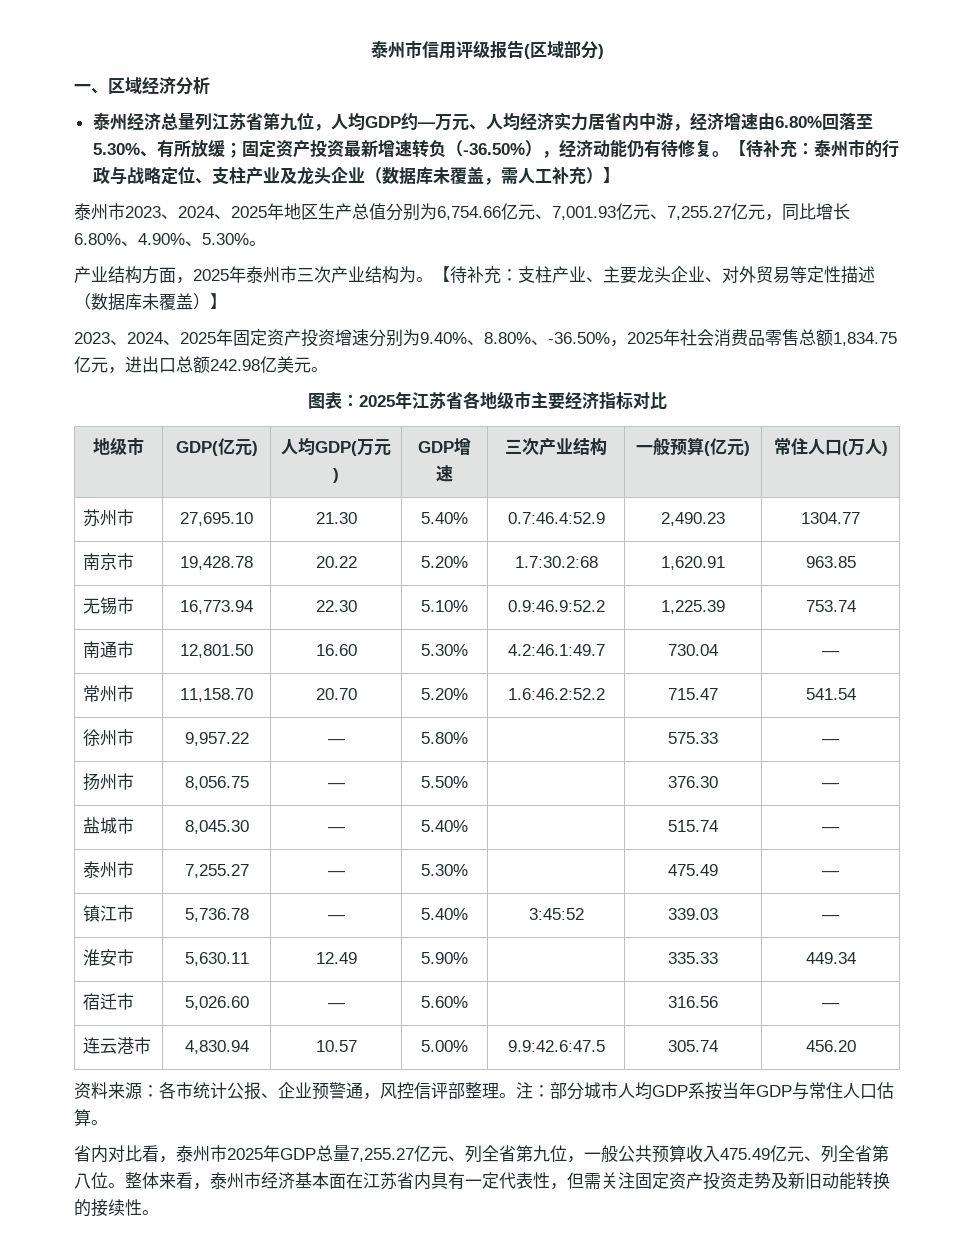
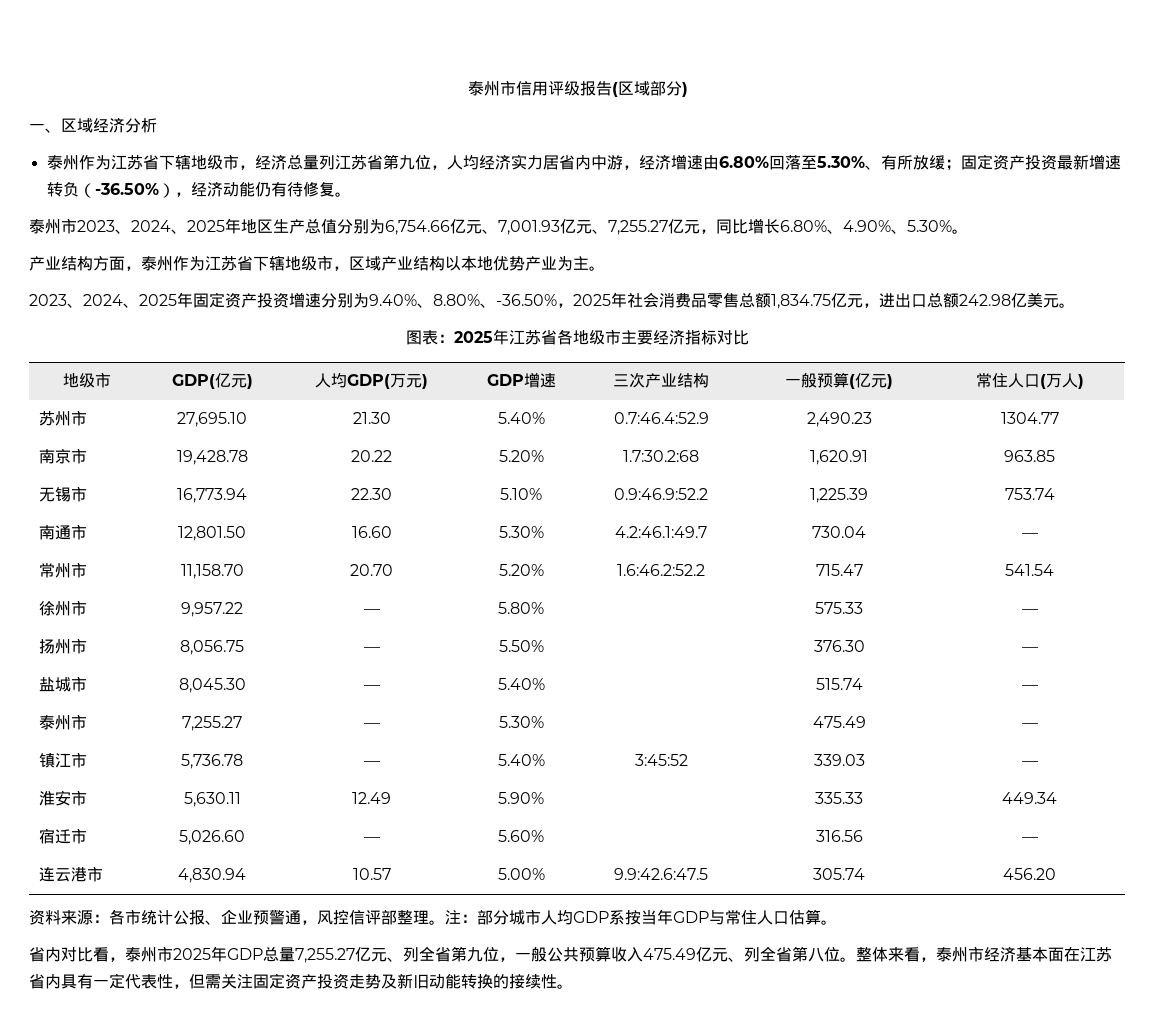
(127, 122) none -> [78,154,255,170] 作为江苏省下辖地级市，
[364,113,520,131] GDP约—万元、人均 -> (479, 162) none
[728,139,899,158] [92,166,620,185] 【待补充：泰州市的行政与战略定位、支柱产业及龙头企业（数据库未覆盖，需人工补充）】 -> (351, 194) none
[193,266,875,284] [74,293,227,311] 2025年泰州市三次产业结构为。【待补充：支柱产业、主要龙头企业、对外贸易等定性描述（数据库未覆盖）】 -> [141,255,605,271] 泰州作为江苏省下辖地级市，区域产业结构以本地优势产业为主。

